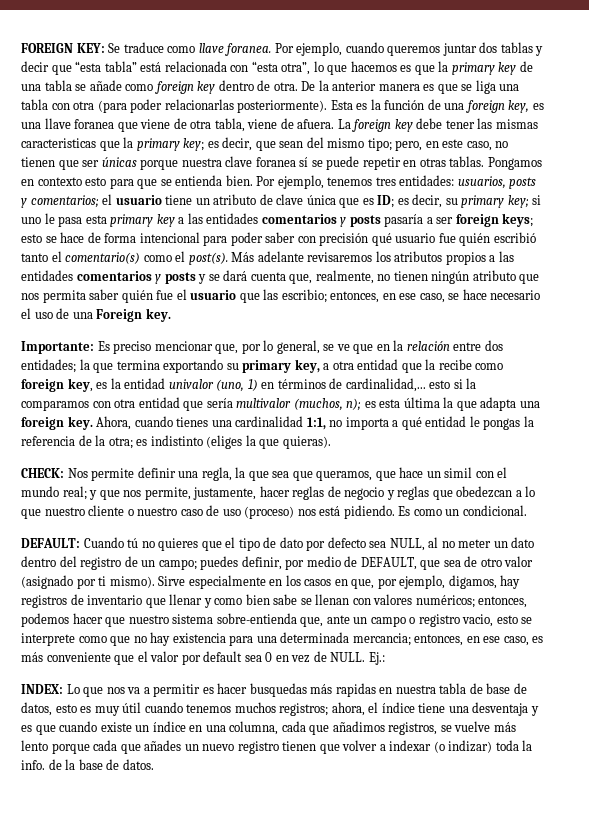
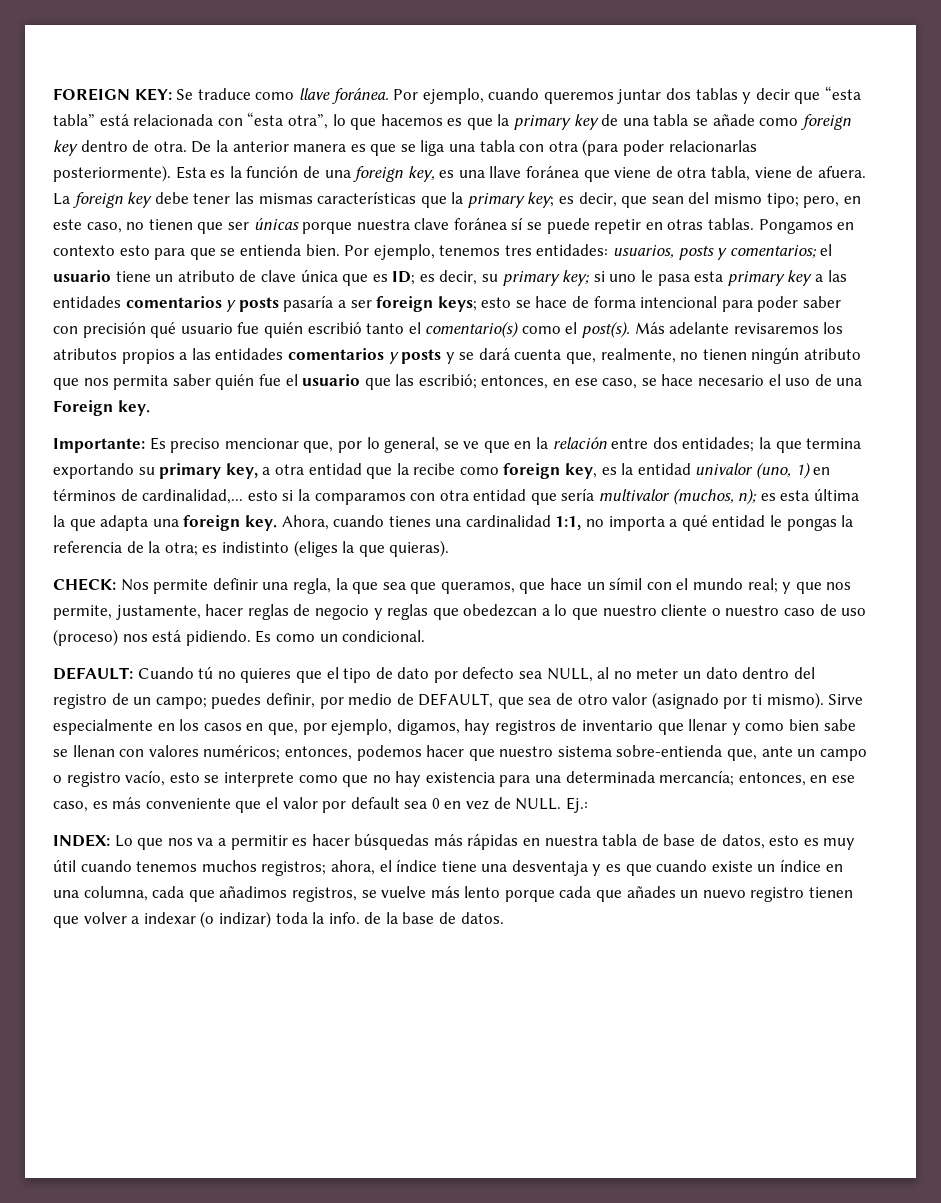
[225,43,272,56] foranea. -> [331,88,389,104] foránea.
[74,119,115,129] foranea -> [526,166,580,178] foránea
[21,138,96,148] caracteristicas -> [317,191,417,204] características
[255,157,296,167] foranea -> [453,218,507,230] foránea
[281,289,327,303] escribio; -> [418,374,477,389] escribió;
[444,467,473,478] simil -> [609,577,643,590] símil
[462,614,494,627] vacio, -> [125,770,166,786] vacío,
[352,633,411,646] mercancia; -> [659,770,735,786] mercancía;
[249,683,376,697] busquedas más rapidas -> [354,833,519,850] búsquedas más rápidas

